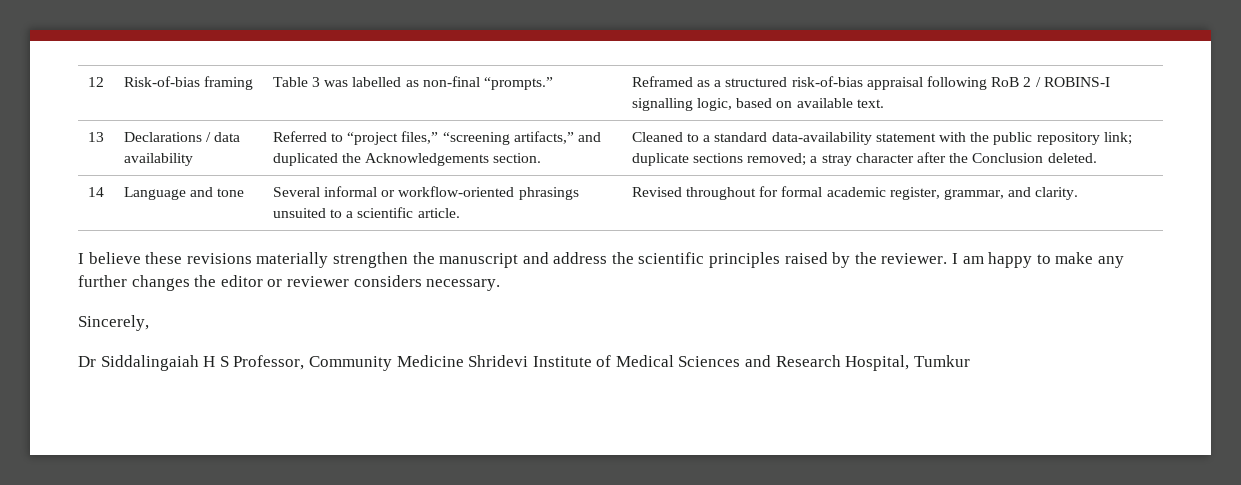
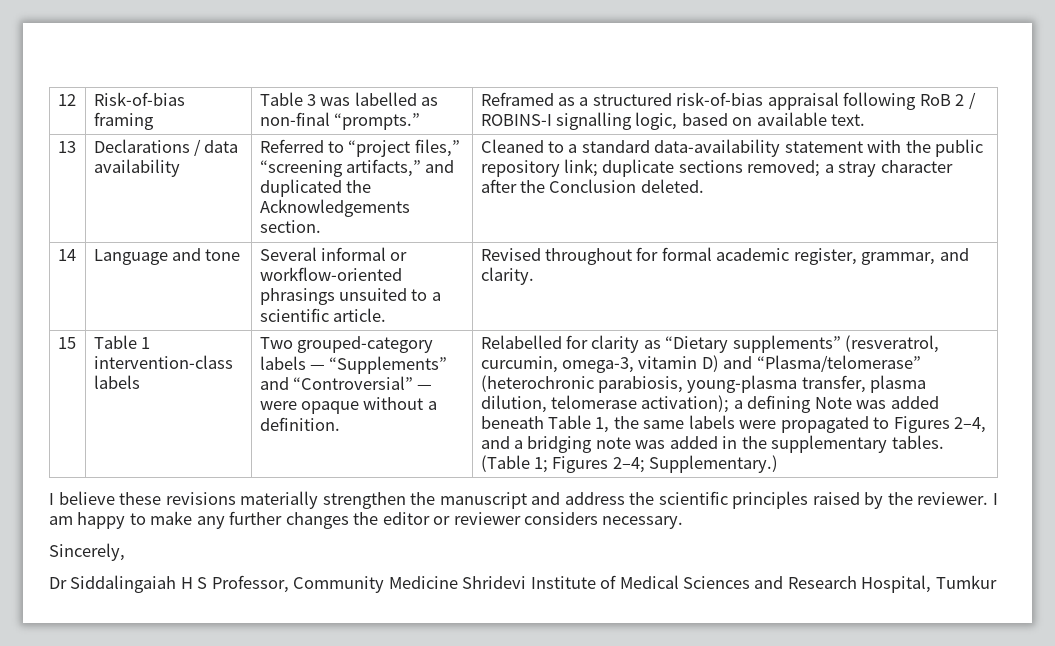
(1079, 193) none -> [57,337,76,349] [93,335,150,349] [93,355,233,369] [93,375,140,389] [259,336,433,353] [259,356,448,374] [259,376,433,390] [259,397,437,414] [259,417,340,431] [480,335,940,353] [480,355,921,373] [480,375,927,393] [480,395,939,413] [480,415,987,433] [480,435,944,453] [480,455,779,473] // 15 | Table 1 intervention-class labels | Two grouped-category labels — “Supplements” and “Controversial” — were opaque without a definition. | Relabelled for clarity as “Dietary supplements” (resveratrol, curcumin, omega-3, vitamin D) and “Plasma/telomerase” (heterochronic parabiosis, young-plasma transfer, plasma dilution, telomerase activation); a defining Note was added beneath Table 1, the same labels were propagated to Figures 2–4, and a bridging note was added in the supplementary tables. (Table 1; Figures 2–4; Supplementary.)

